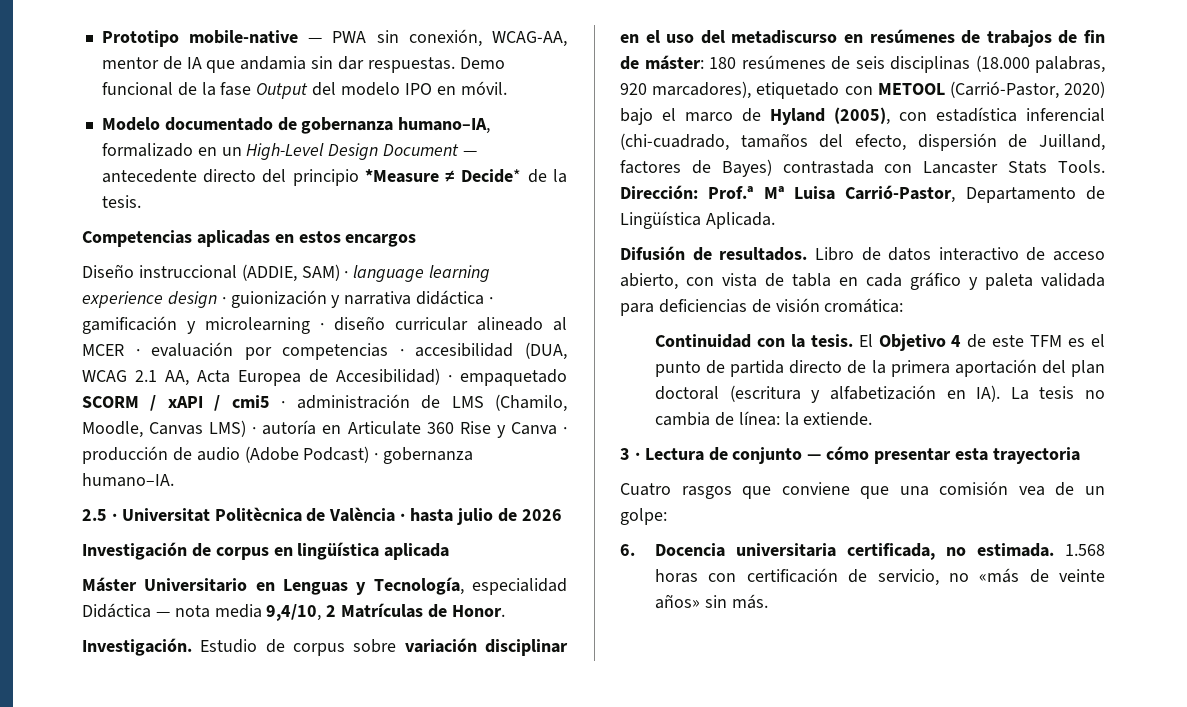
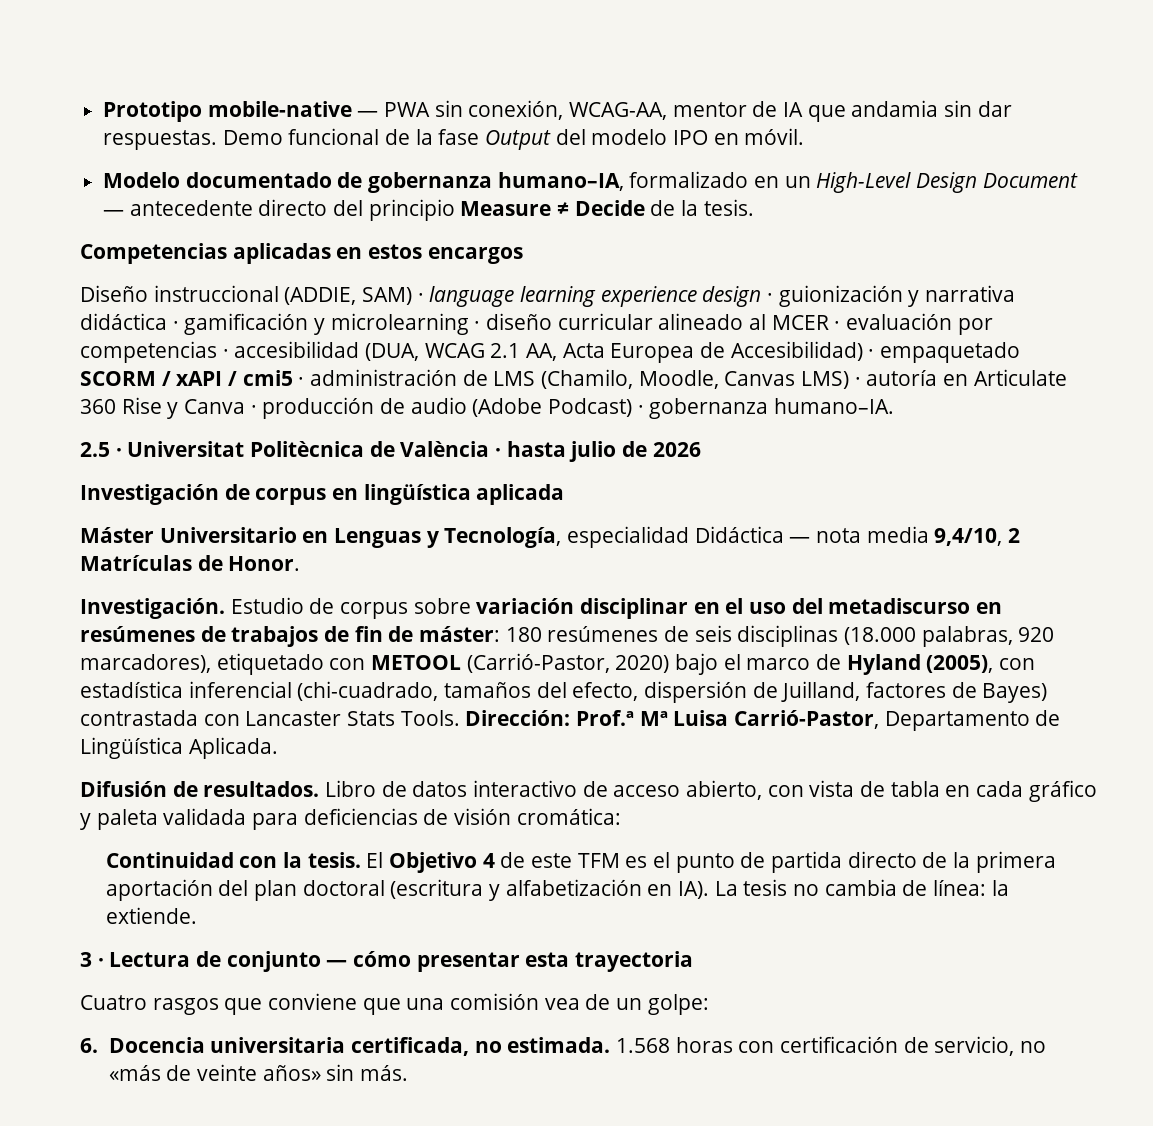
[364,169,522,183] *Measure ≠ Decide* -> [460,200,645,216] Measure ≠ Decide

